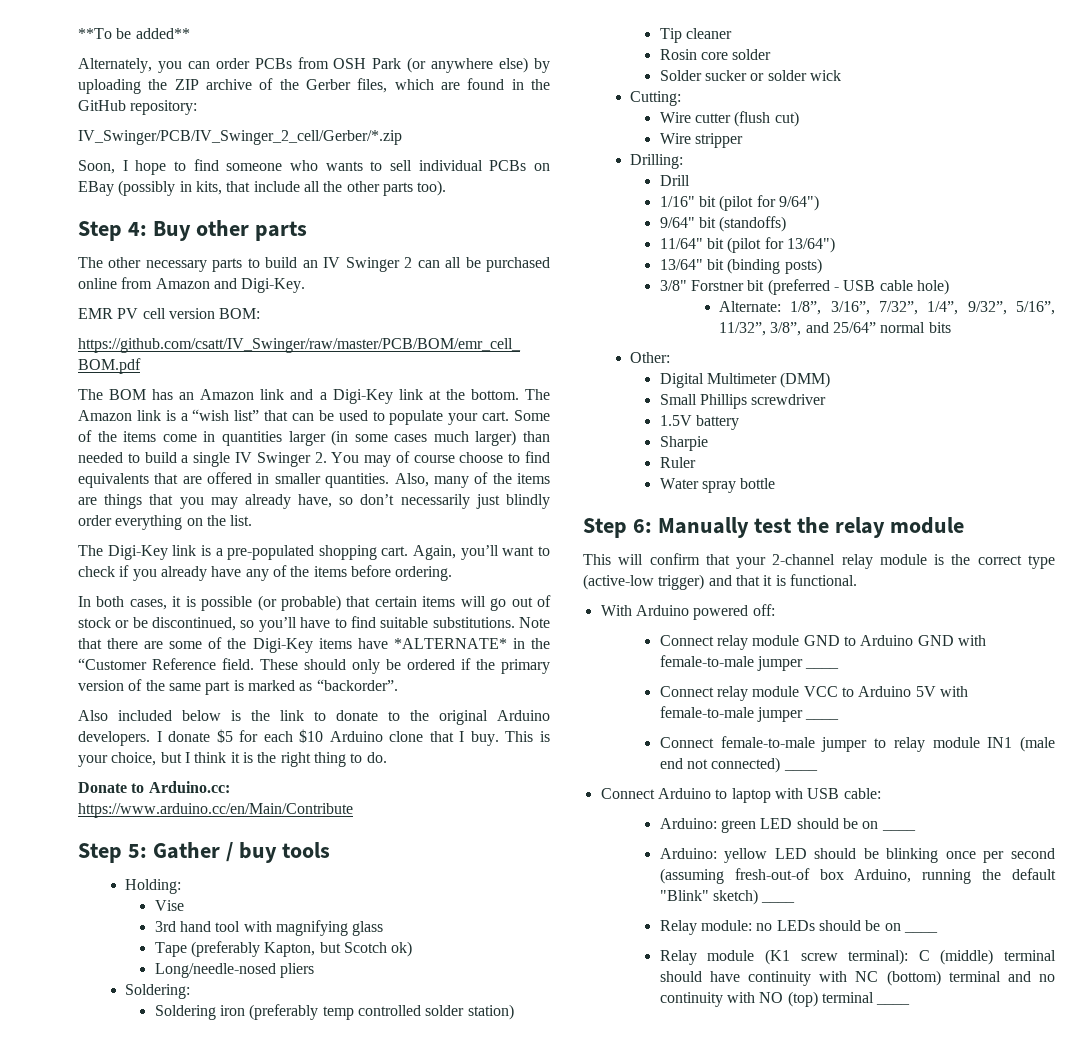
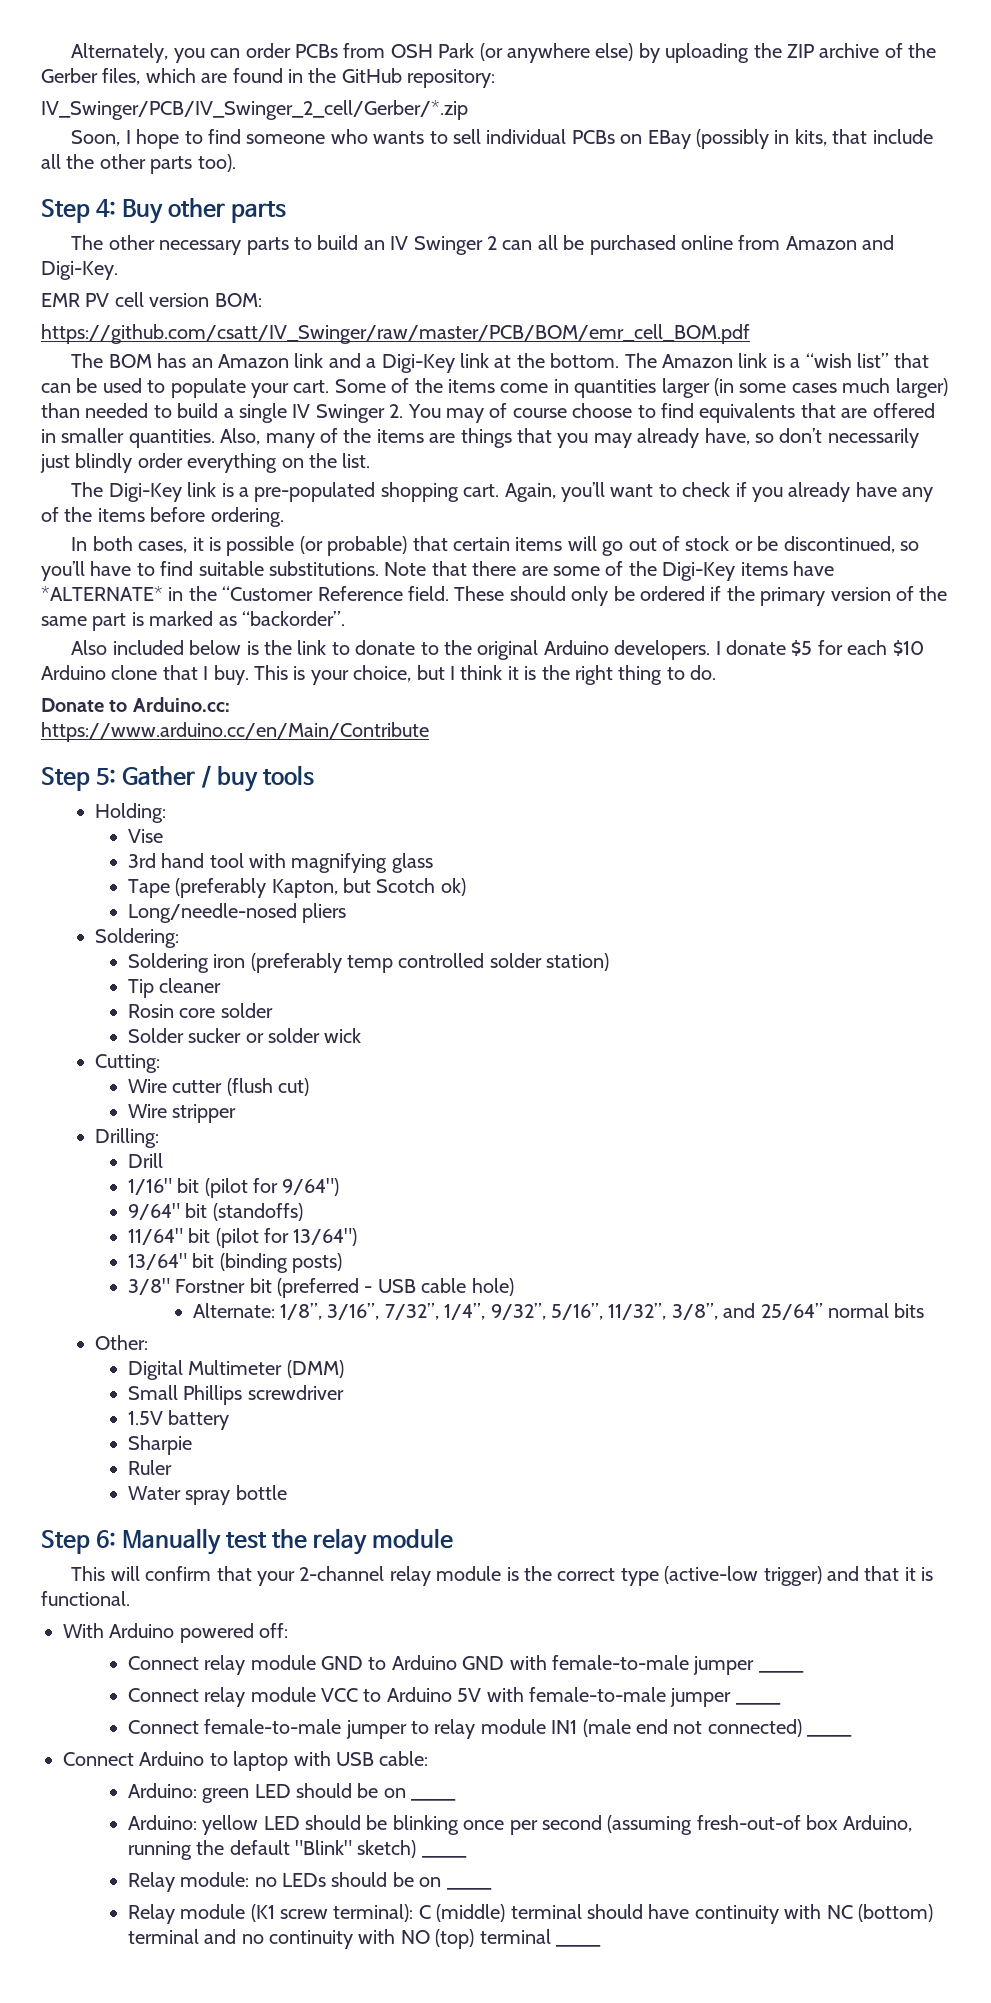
[78,28,190,39] **To be added** // -> (71, 53) none

